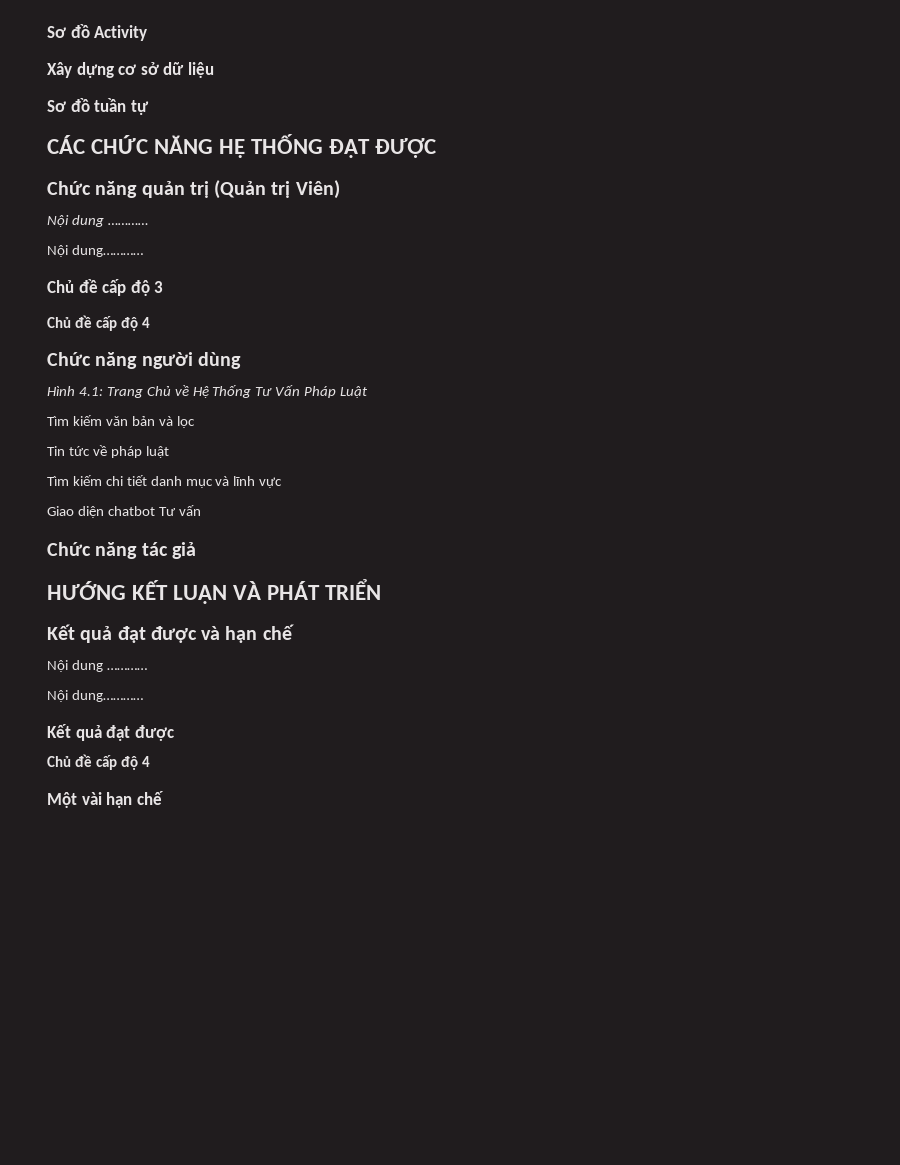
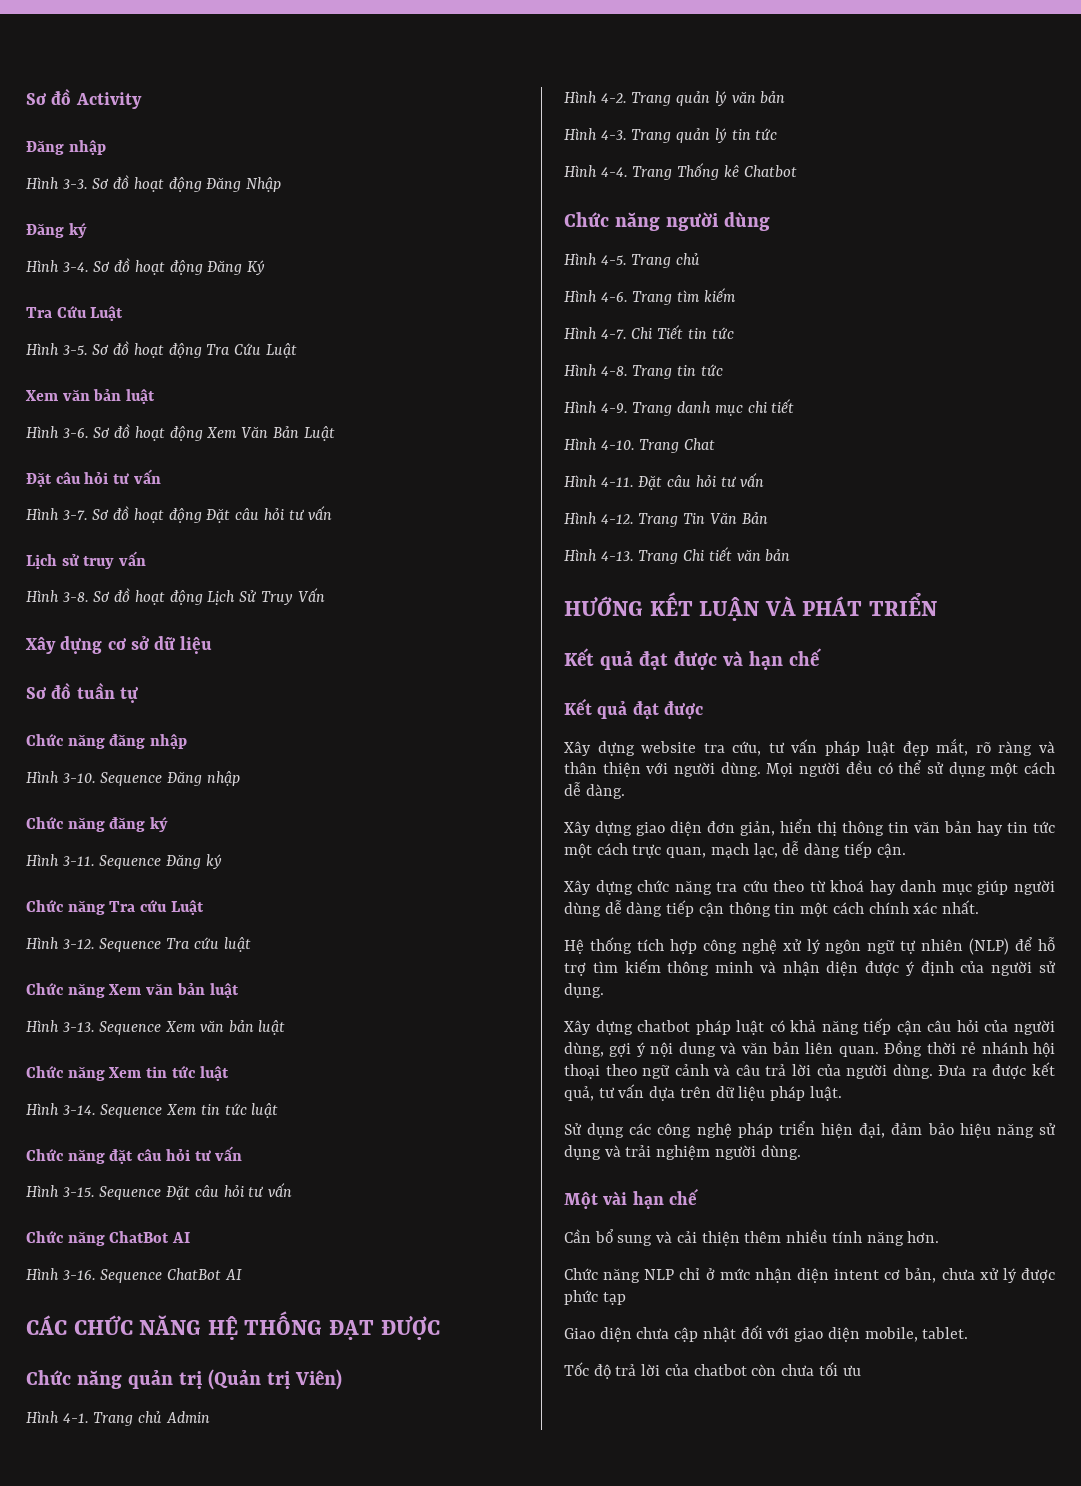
(148, 33) none -> [26,140,106,155] [26,175,282,192] [26,222,87,238] [26,258,266,275] [26,305,124,321] [26,341,297,358] [25,389,156,404] [26,424,335,441] [26,469,161,487] [26,506,333,523] [26,551,147,569] [26,588,325,605] // Đăng nhập // Hình 3-3. Sơ đồ hoạt động Đăng Nhập // Đăng ký // Hình 3-4. Sơ đồ hoạt động Đăng Ký // Tra Cứu Luật // Hình 3-5. Sơ đồ hoạt động Tra Cứu Luật // Xem văn bản luật // Hình 3-6. Sơ đồ hoạt động Xem Văn Bản Luật // Đặt câu hỏi tư vấn // Hình 3-7. Sơ đồ hoạt động Đặt câu hỏi tư vấn // Lịch sử truy vấn // Hình 3-8. Sơ đồ hoạt động Lịch Sử Truy Vấn
(149, 107) none -> [26,733,188,749] [26,771,240,786] [26,816,169,832] [26,854,222,869] [26,899,204,915] [26,937,251,952] [26,982,239,998] [26,1020,286,1035] [26,1065,229,1081] [26,1103,279,1118] [26,1146,243,1164] [26,1183,293,1200] [26,1230,191,1246] [26,1268,242,1283] // Chức năng đăng nhập // Hình 3-10. Sequence Đăng nhập // Chức năng đăng ký // Hình 3-11. Sequence Đăng ký // Chức năng Tra cứu Luật // Hình 3-12. Sequence Tra cứu luật // Chức năng Xem văn bản luật // Hình 3-13. Sequence Xem văn bản luật // Chức năng Xem tin tức luật // Hình 3-14. Sequence Xem tin tức luật // Chức năng đặt câu hỏi tư vấn // Hình 3-15. Sequence Đặt câu hỏi tư vấn // Chức năng ChatBot AI // Hình 3-16. Sequence ChatBot AI
[47,215,148,227] [47,245,143,257] [47,279,164,296] [47,315,150,331] Nội dung ………… // Nội dung………… // Chủ đề cấp độ 3 // Chủ đề cấp độ 4 -> [26,1411,210,1426] [564,91,786,106] [564,128,778,143] [564,163,797,180] Hình 4-1. Trang chủ Admin // Hình 4-2. Trang quản lý văn bản // Hình 4-3. Trang quản lý tin tức // Hình 4-4. Trang Thống kê Chatbot
[78,385,369,398] [47,415,195,428] [47,445,169,458] [47,475,283,488] [47,505,201,518] [47,542,196,559] 4.1: Trang Chủ về Hệ Thống Tư Vấn Pháp Luật // Tìm kiếm văn bản và lọc // Tin tức về pháp luật // Tìm kiếm chi tiết danh mục và lĩnh vực // Giao diện chatbot Tư vấn // Chức năng tác giả -> [600,253,701,268] [564,288,736,305] [564,325,734,339] [564,364,723,379] [564,399,795,416] [564,438,716,453] [564,473,765,490] [564,512,768,527] [564,547,791,564] 4-5. Trang chủ // Hình 4-6. Trang tìm kiếm // Hình 4-7. Chi Tiết tin tức // Hình 4-8. Trang tin tức // Hình 4-9. Trang danh mục chi tiết // Hình 4-10. Trang Chat // Hình 4-11. Đặt câu hỏi tư vấn // Hình 4-12. Trang Tin Văn Bản // Hình 4-13. Trang Chi tiết văn bản
[47,660,147,672] [47,690,143,702] // Nội dung ………… // Nội dung………… -> (822, 657) none
[47,754,150,770] [47,791,164,808] Chủ đề cấp độ 4 // Một vài hạn chế -> [564,738,1055,756] [564,760,1055,777] [564,782,625,799] [564,819,1055,836] [564,841,906,858] [564,880,1055,895] [564,900,979,917] [564,937,1055,955] [564,959,1056,976] [564,983,604,998] [564,1018,1055,1035] [564,1040,1055,1057] [564,1062,1055,1079] [564,1084,842,1101] [564,1121,1056,1138] [564,1145,801,1160] [564,1189,699,1209] [564,1229,940,1246] [564,1268,1056,1283] [564,1290,626,1305] [564,1325,969,1342] [564,1362,861,1379] Xây dựng website tra cứu, tư vấn pháp luật đẹp mắt, rõ ràng và thân thiện với người dùng. Mọi người đều có thể sử dụng một cách dễ dàng. // Xây dựng giao diện đơn giản, hiển thị thông tin văn bản hay tin tức một cách trực quan, mạch lạc, dễ dàng tiếp cận. // Xây dựng chức năng tra cứu theo từ khoá hay danh mục giúp người dùng dễ dàng tiếp cận thông tin một cách chính xác nhất. // Hệ thống tích hợp công nghệ xử lý ngôn ngữ tự nhiên (NLP) để hỗ trợ tìm kiếm thông minh và nhận diện được ý định của người sử dụng. // Xây dựng chatbot pháp luật có khả năng tiếp cận câu hỏi của người dùng, gợi ý nội dung và văn bản liên quan. Đồng thời rẻ nhánh hội thoại theo ngữ cảnh và câu trả lời của người dùng. Đưa ra được kết quả, tư vấn dựa trên dữ liệu pháp luật. // Sử dụng các công nghệ pháp triển hiện đại, đảm bảo hiệu năng sử dụng và trải nghiệm người dùng. // Một vài hạn chế // Cần bổ sung và cải thiện thêm nhiều tính năng hơn. // Chức năng NLP chỉ ở mức nhận diện intent cơ bản, chưa xử lý được phức tạp // Giao diện chưa cập nhật đối với giao diện mobile, tablet. // Tốc độ trả lời của chatbot còn chưa tối ưu

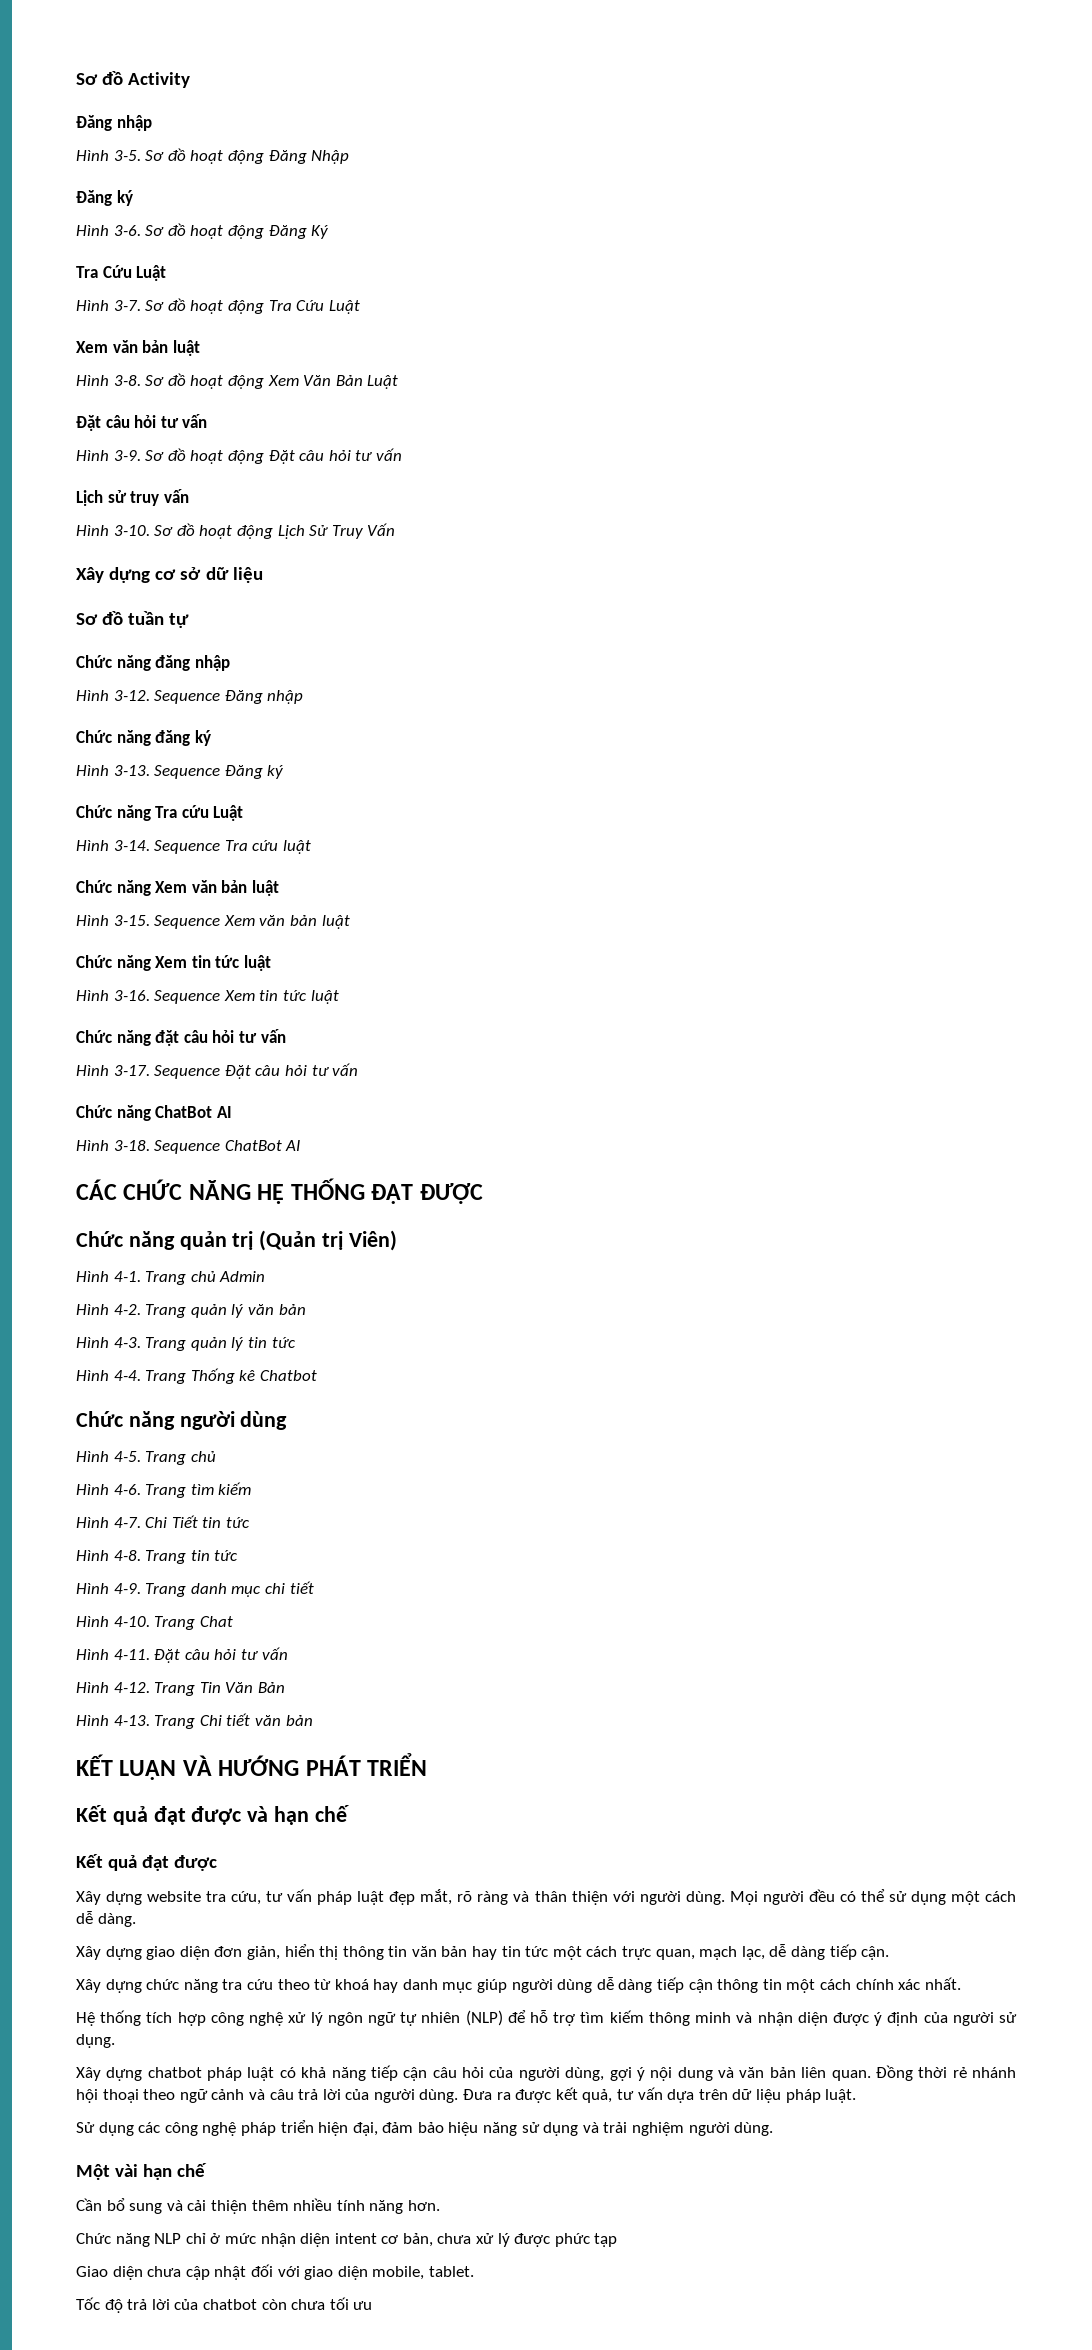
[62,179,88,189] 3-3. -> [113,150,141,161] 3-5.
[62,262,89,272] 3-4. -> [113,225,141,236] 3-6.
[62,345,88,355] 3-5. -> [113,300,141,311] 3-7.
[62,428,89,438] 3-6. -> [113,375,141,386] 3-8.
[62,510,88,520] 3-7. -> [113,450,141,461] 3-9.
[62,592,89,602] 3-8. -> [113,525,150,536] 3-10.
[62,773,96,783] 3-10. -> [113,690,150,701] 3-12.
[62,856,95,866] 3-11. -> [113,765,150,776] 3-13.
[62,939,95,950] 3-12. -> [113,840,150,851] 3-14.
[62,1022,95,1032] 3-13. -> [113,915,150,926] 3-15.
[62,1105,96,1115] 3-14. -> [113,990,150,1001] 3-16.
[62,1187,95,1197] 3-15. -> [113,1065,150,1076] 3-17.
[62,1270,96,1280] 3-16. -> [113,1140,150,1151] 3-18.
[564,596,643,616] HƯỚNG -> (313, 1720) none
(796, 606) none -> [218,1755,300,1776] HƯỚNG

